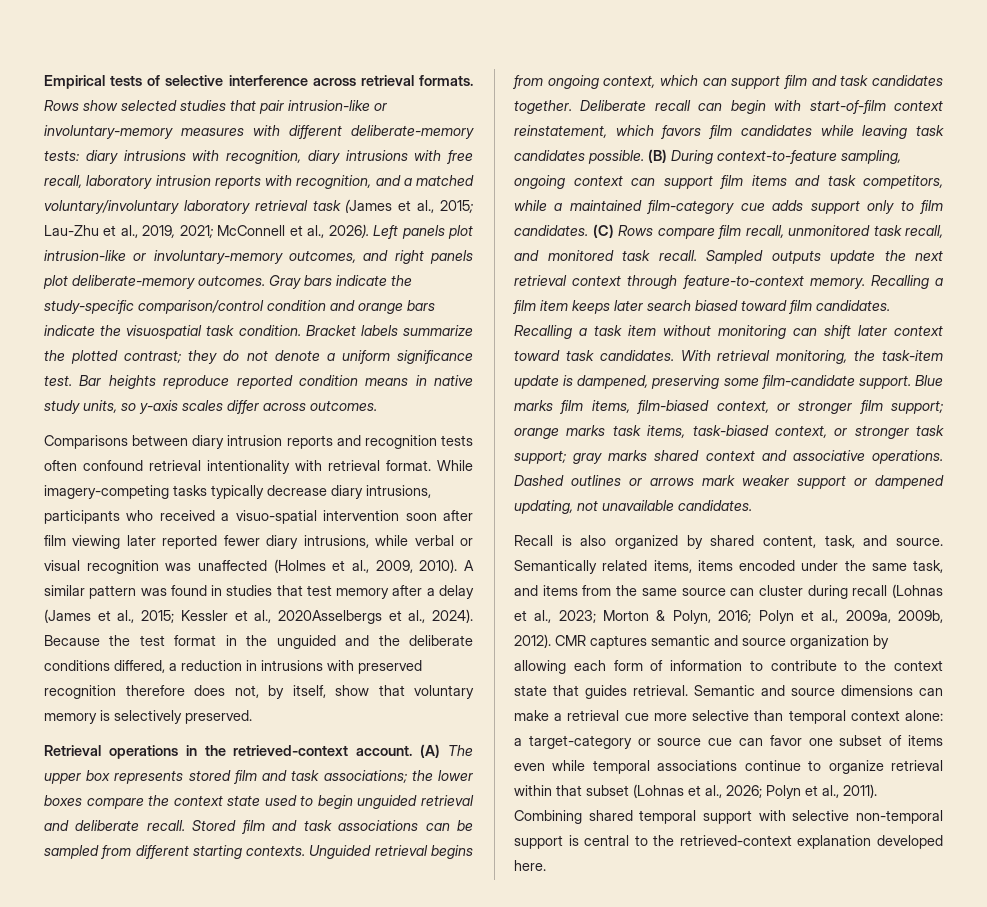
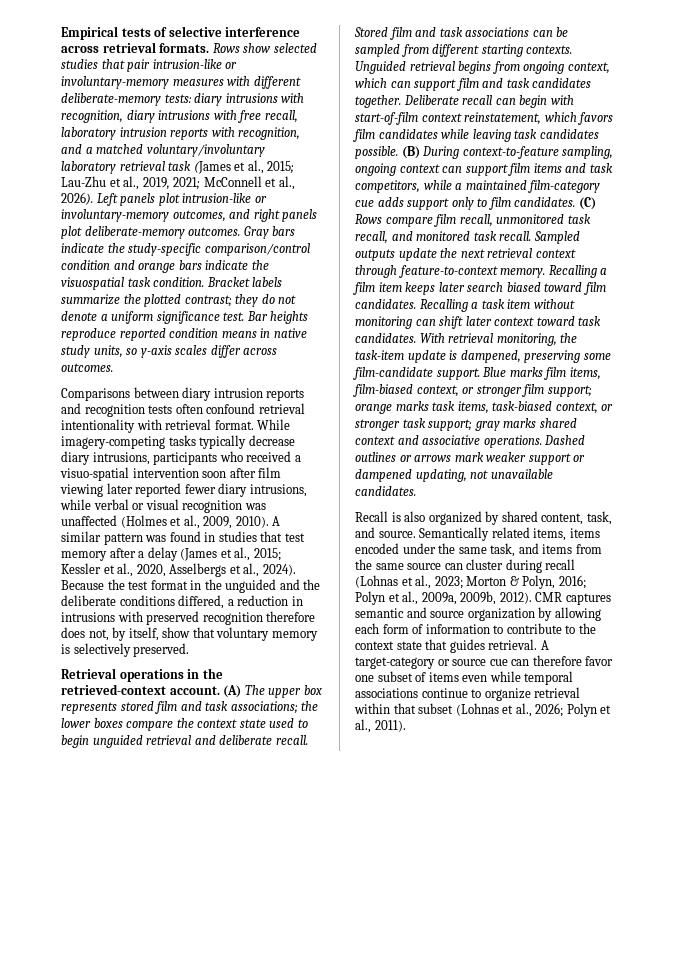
[277,610,382,624] 2020Asselbergs -> [136,563,227,577] 2020, Asselbergs
[694,685,943,696] [514,710,943,724] [514,738,522,746] Semantic and source dimensions can make a retrieval cue more selective than temporal context alone: a -> [540,640,549,650] A
(763, 742) none -> [532,655,582,666] therefore
[514,810,943,824] [514,835,943,849] [514,860,546,871] Combining shared temporal support with selective non-temporal support is central to the retrieved-context explanation developed here. -> (406, 726) none

